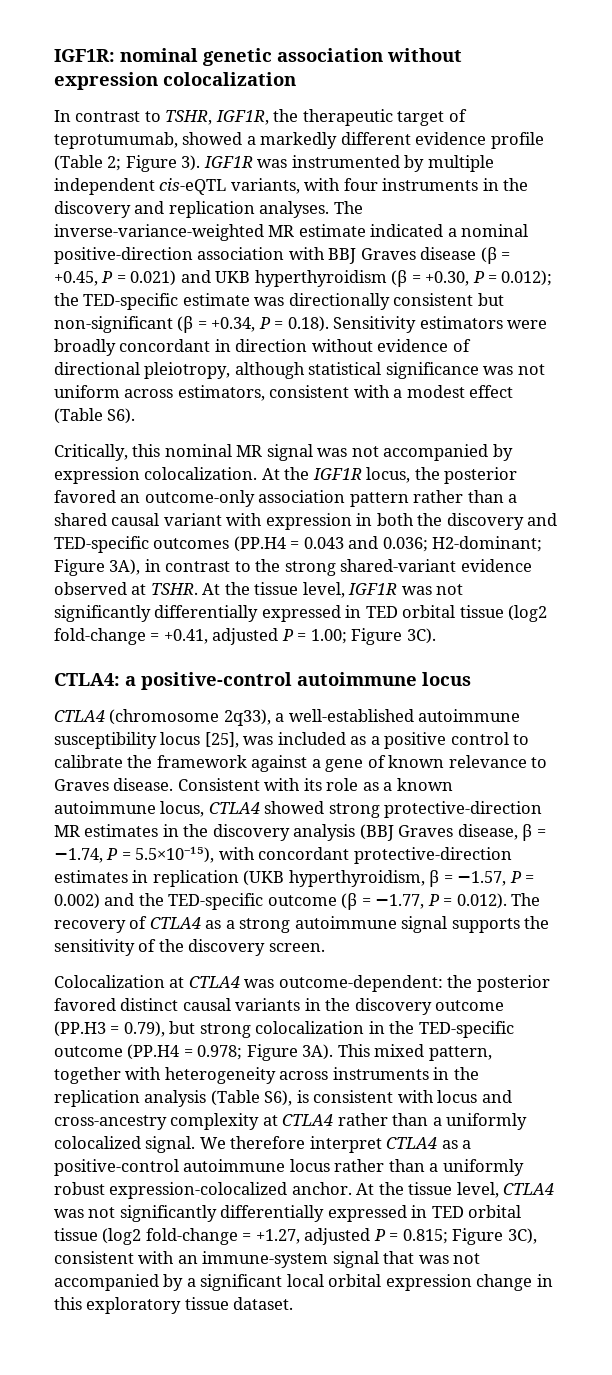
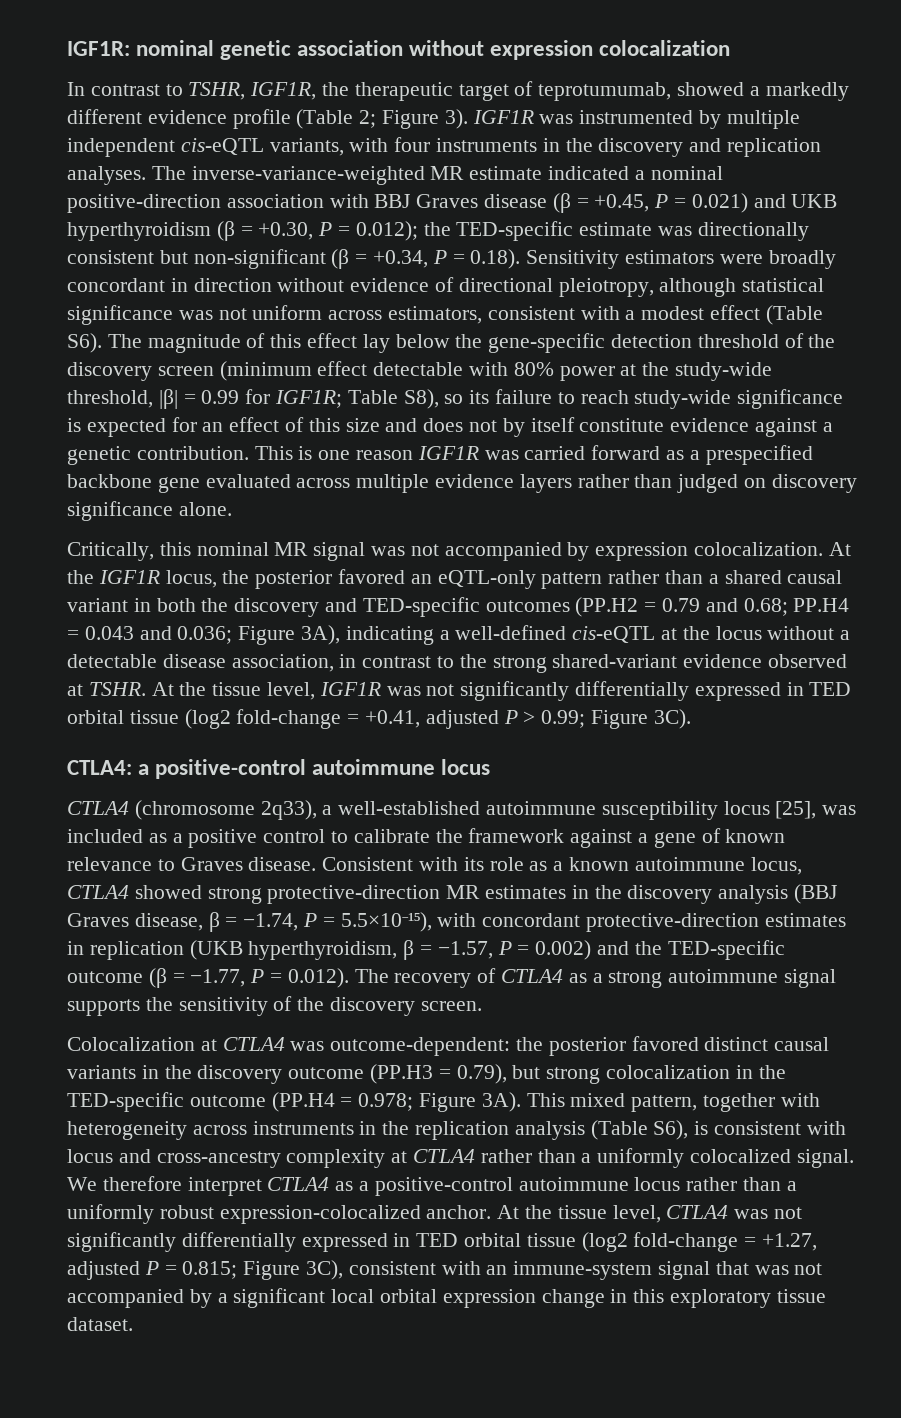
(136, 416) none -> [107,333,836,353] [67,361,773,381] [67,389,844,409] [67,417,833,437] [67,445,813,465] [67,474,857,493] [67,501,232,521] The magnitude of this effect lay below the gene-specific detection threshold of the discovery screen (minimum effect detectable with 80% power at the study-wide threshold, |β| = 0.99 for IGF1R; Table S8), so its failure to reach study-wide significance is expected for an effect of this size and does not by itself constitute evidence against a genetic contribution. This is one reason IGF1R was carried forward as a prespecified backbone gene evaluated across multiple evidence layers rather than judged on discovery significance alone.
[144,490,346,507] outcome-only association -> [437,570,536,589] eQTL-only
[226,513,352,530] with expression -> (128, 605) none
[233,536,286,552] (PP.H4 -> [575,597,850,617] (PP.H2 = 0.79 and 0.68; PP.H4
[432,536,543,552] H2-dominant; -> (233, 635) none
(141, 567) none -> [345,625,851,645] [67,654,334,672] indicating a well-defined cis-eQTL at the locus without a detectable disease association,
[297,629,347,644] = 1.00; -> [523,710,586,728] > 0.99;

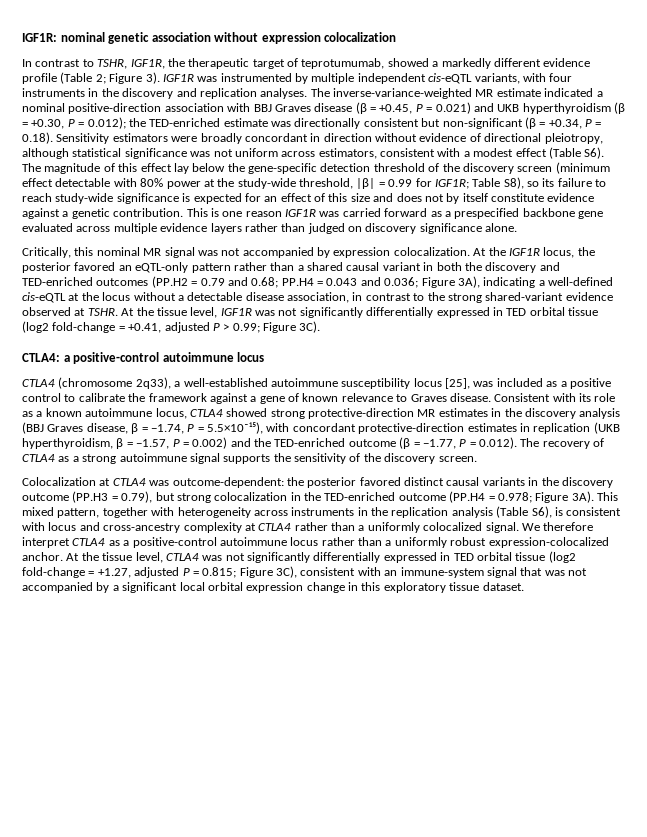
[456,221,574,241] TED-specific -> [149,118,221,127] TED-enriched
[362,597,480,617] TED-specific -> [22,277,93,286] TED-enriched
[667,940,785,960] TED-specific -> [274,438,346,447] TED-enriched
[67,1092,184,1112] TED-specific -> [324,492,396,501] TED-enriched

